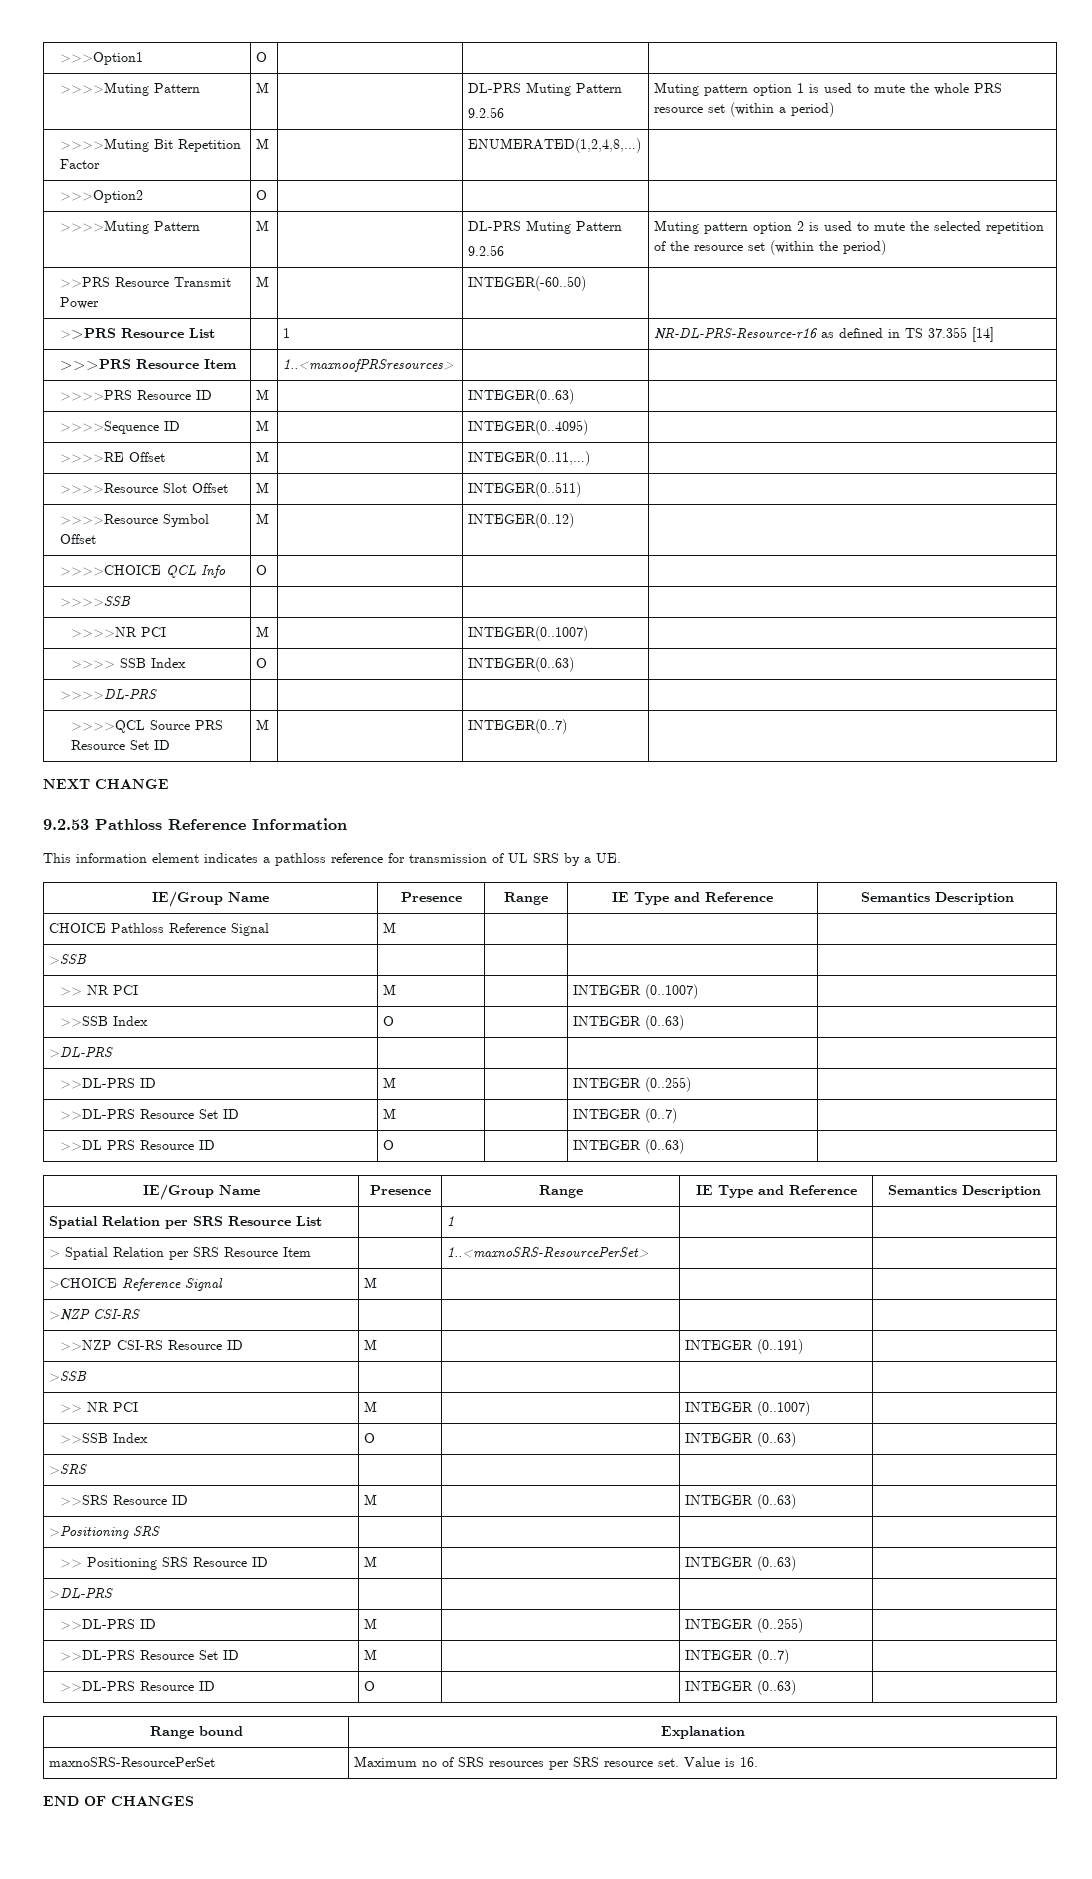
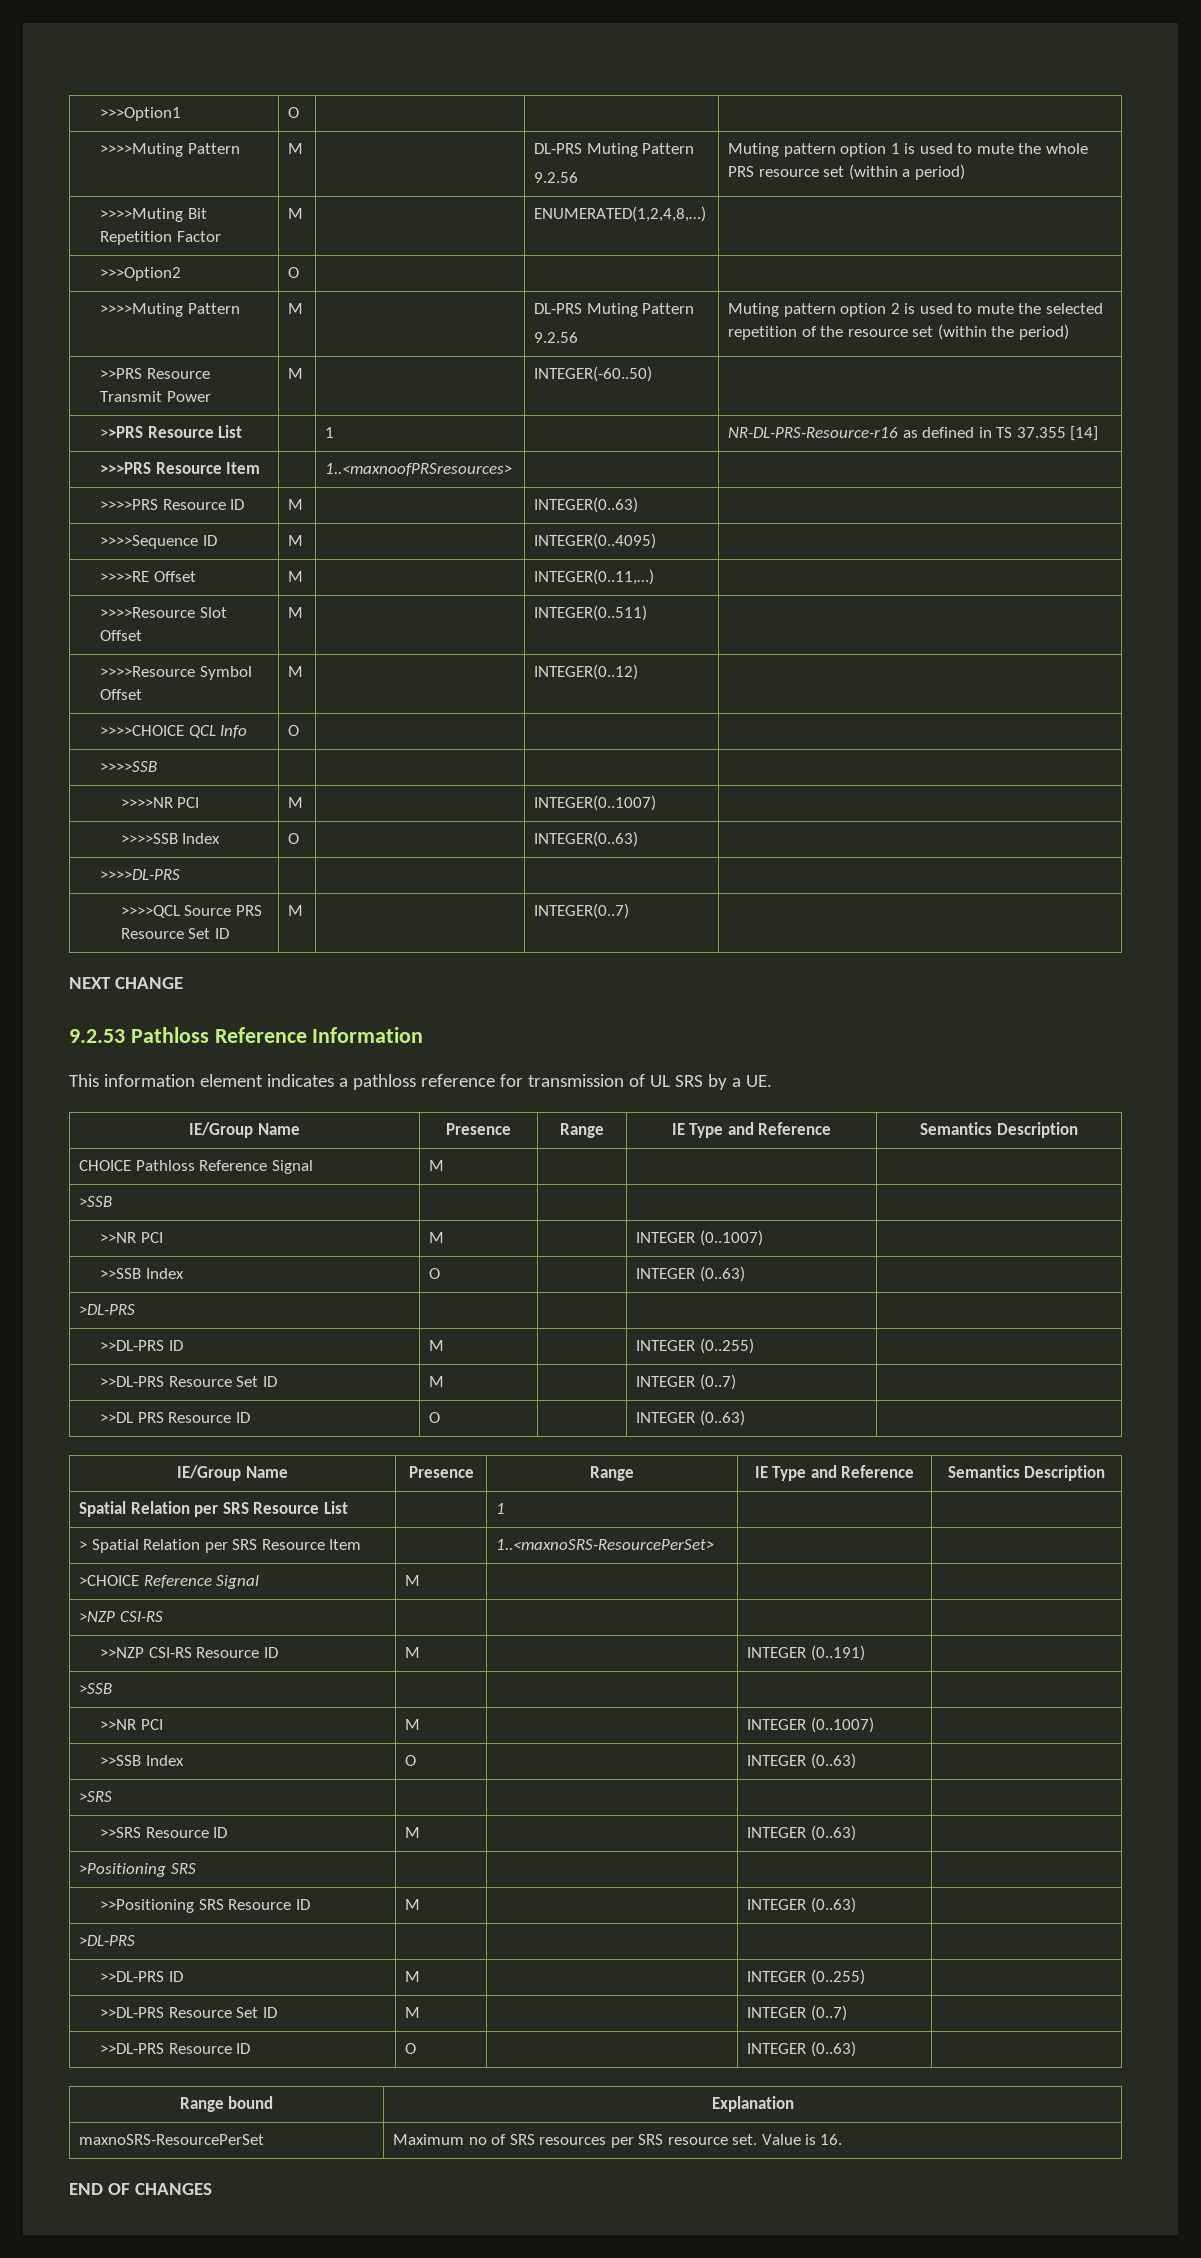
[70,658,146,669] >>>> SSB -> [120,833,178,844] >>>>SSB
[60,985,110,996] >> NR -> [100,1232,137,1243] >>NR
[60,1402,110,1413] >> NR -> [100,1719,137,1730] >>NR
[60,1557,158,1570] >> Positioning -> [100,1899,195,1913] >>Positioning

